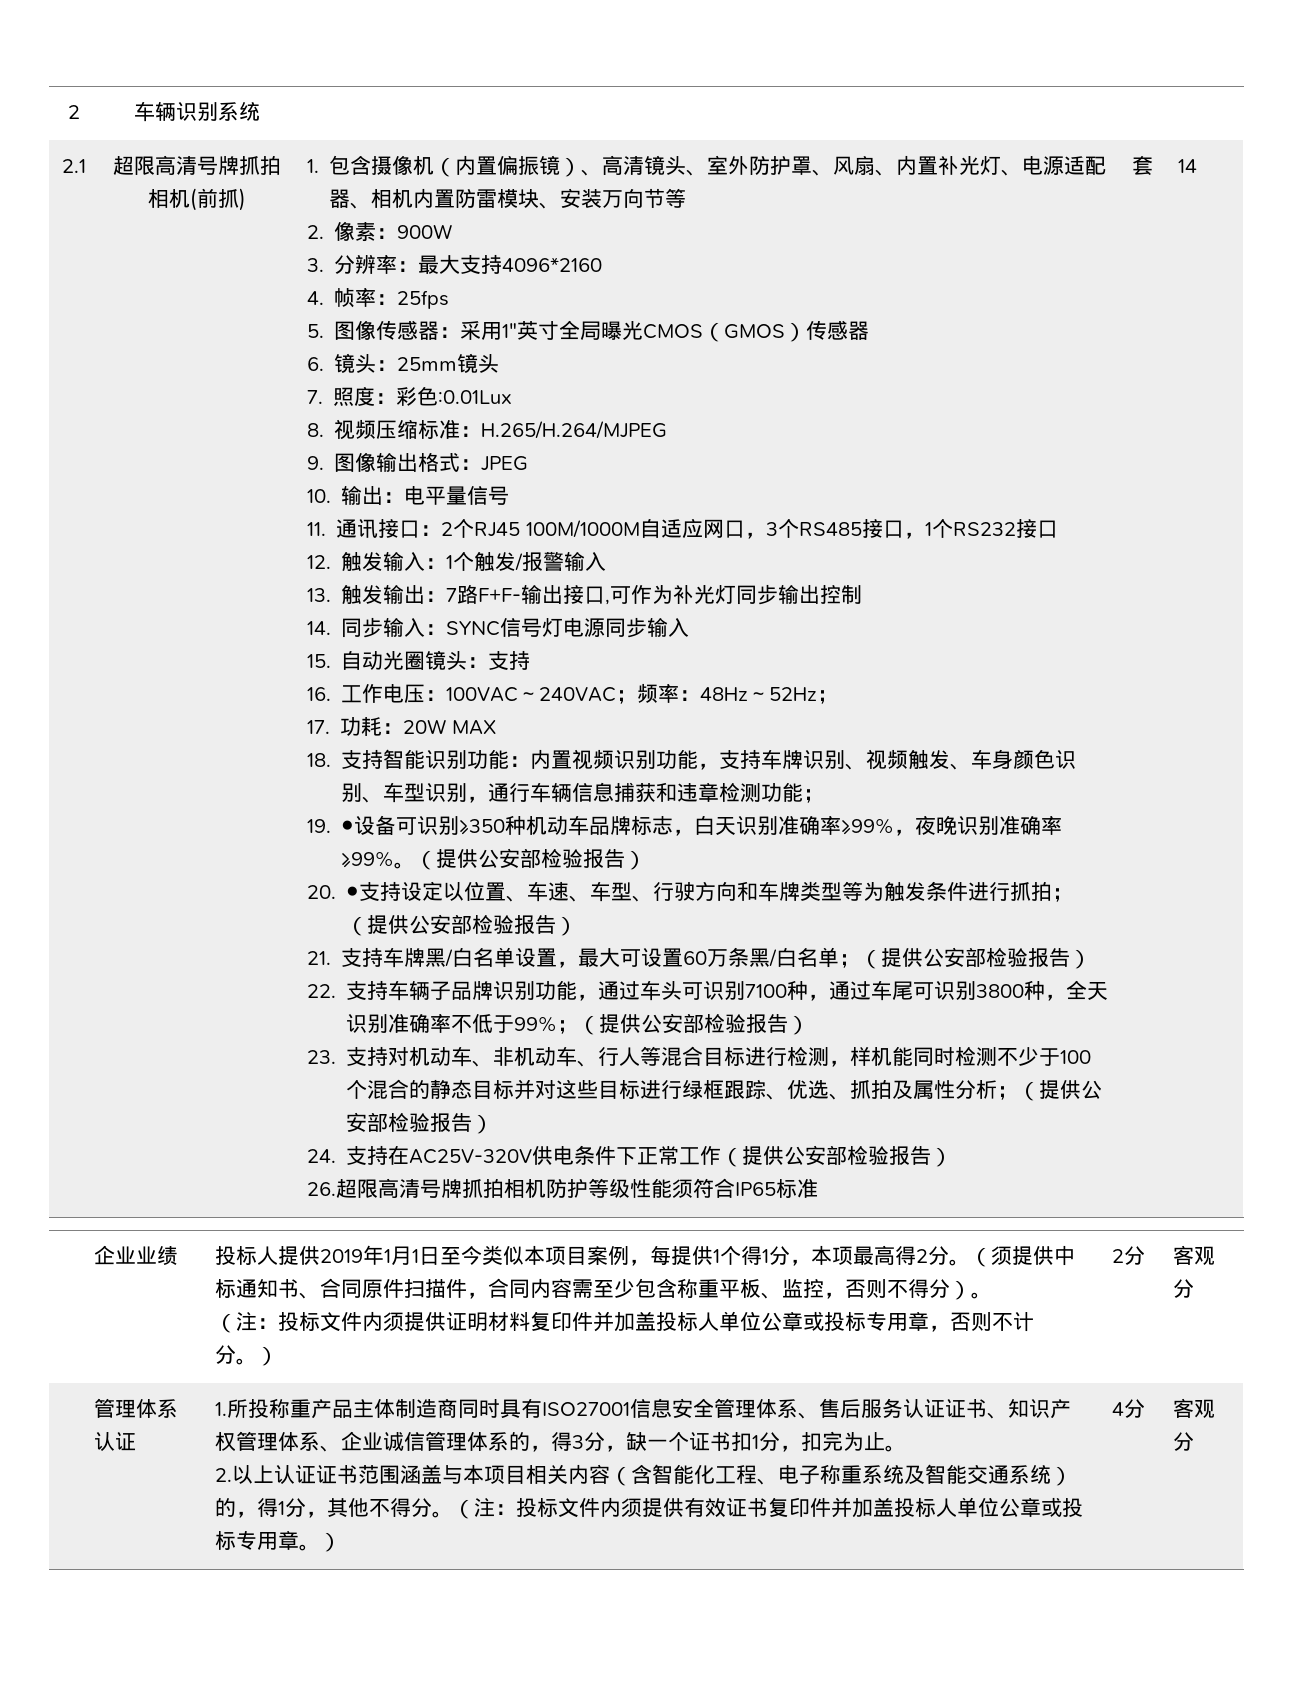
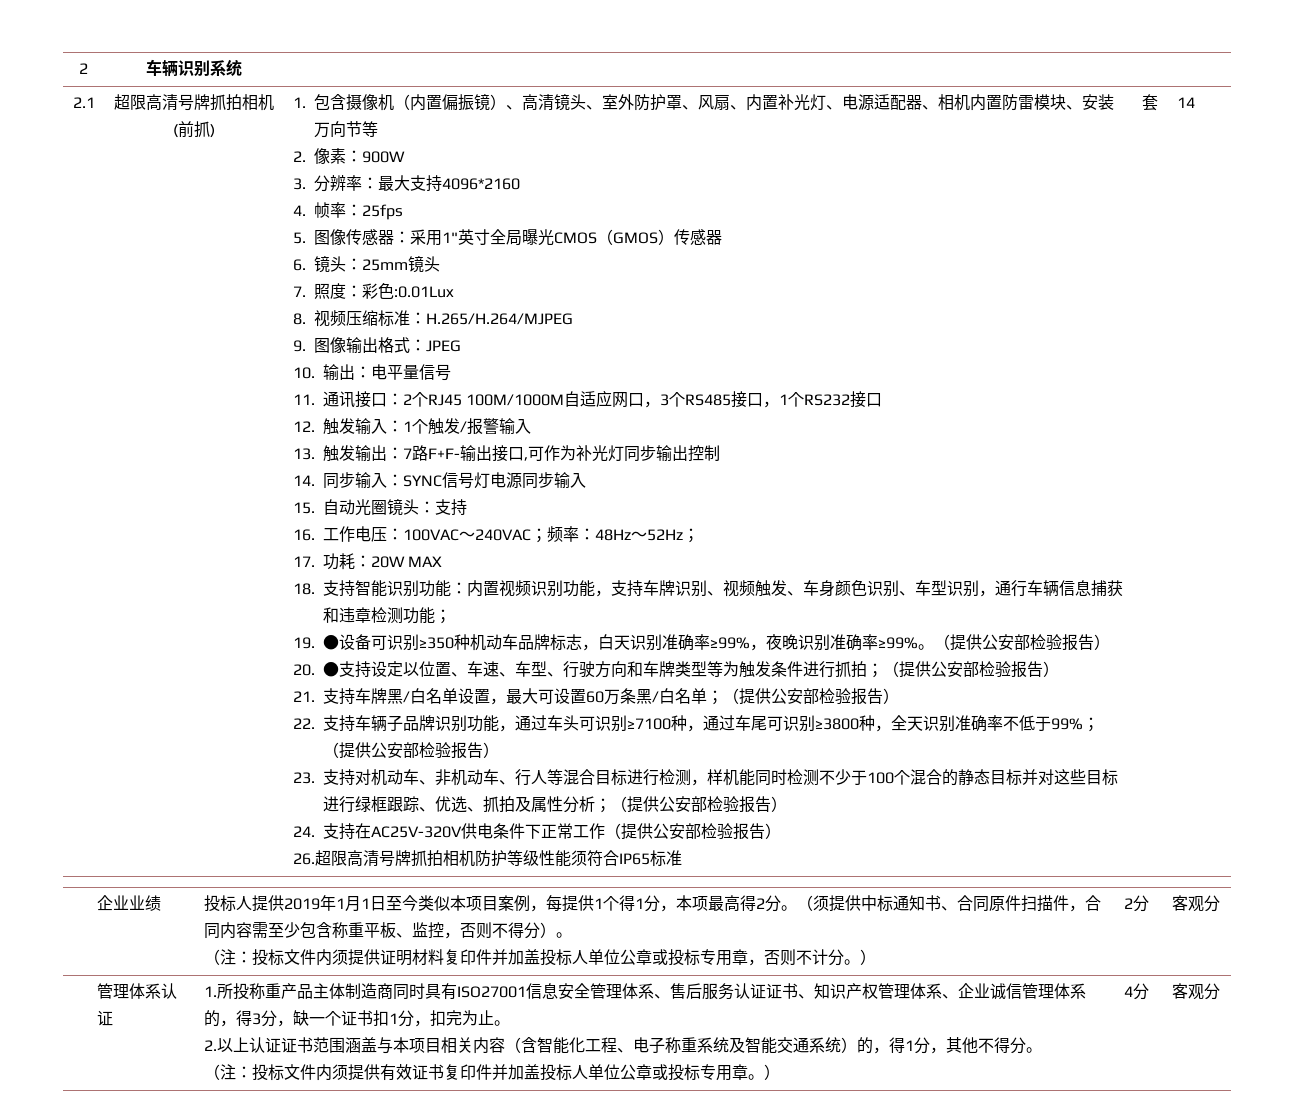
[745,984,788,998] 7100 -> [626,718,671,730] ≥7100
[976,984,1025,998] 3800 -> [814,718,859,730] ≥3800
(453, 1514) none -> (1042, 1050) //

